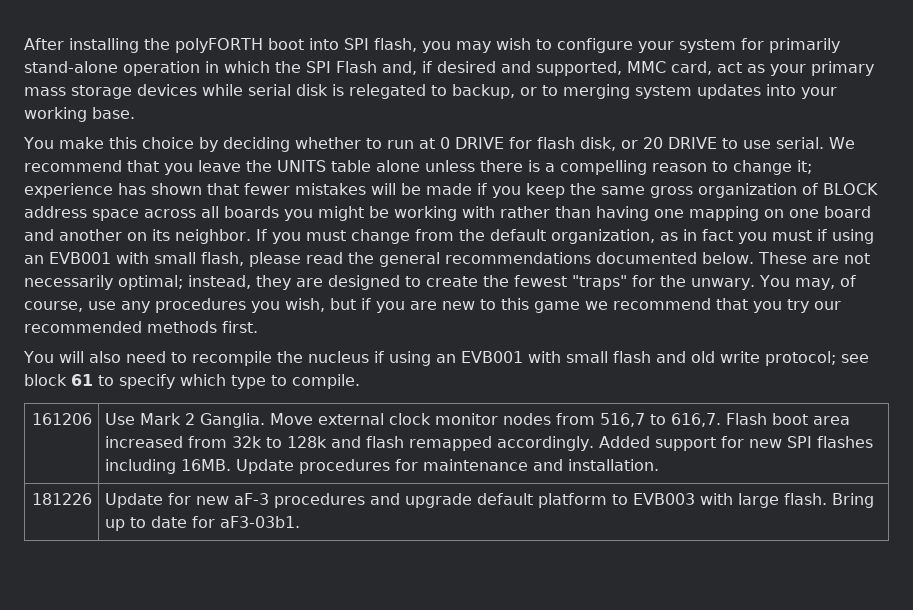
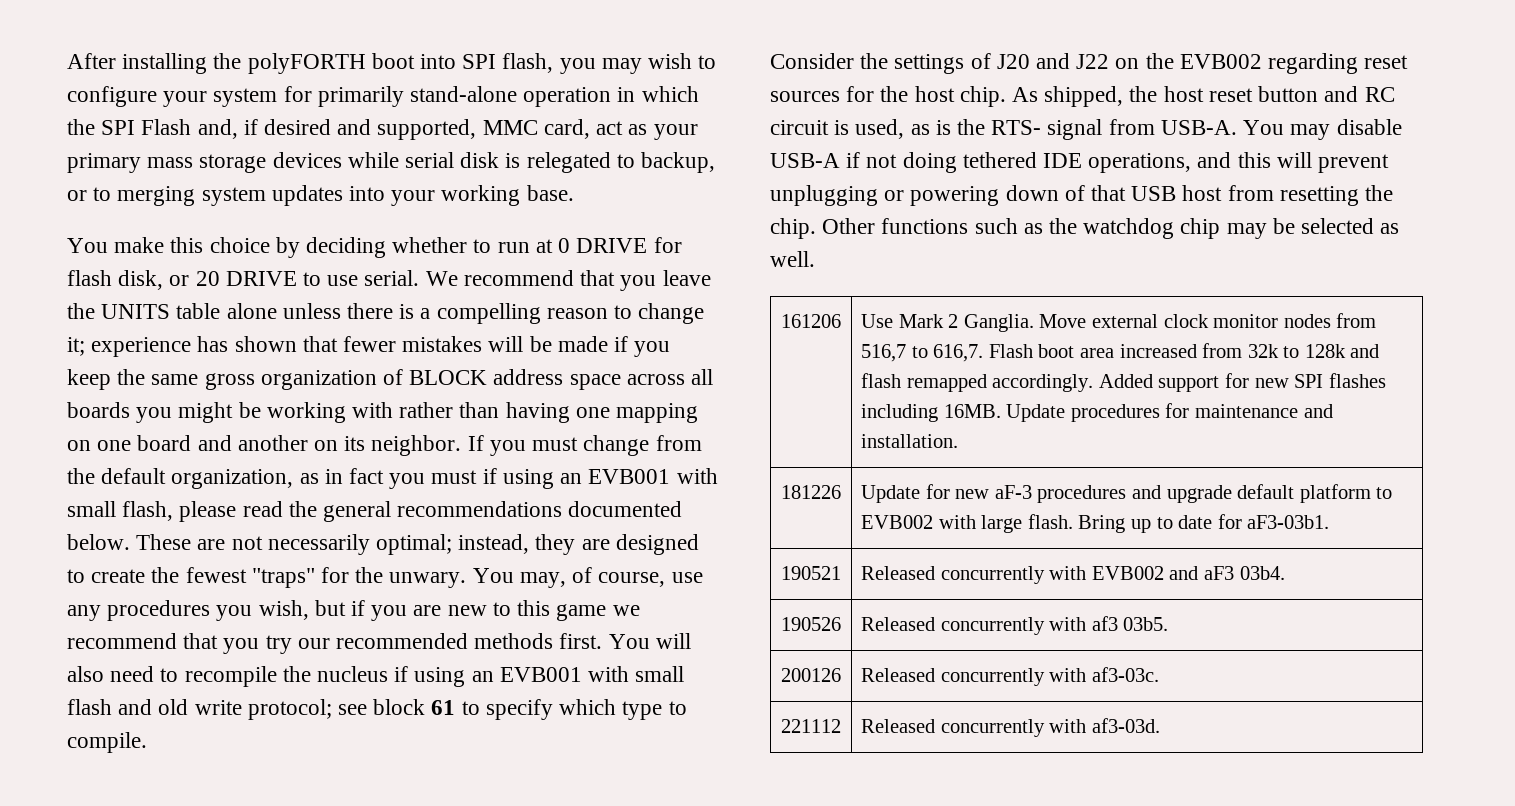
(258, 327) // -> (603, 641) none
(360, 381) none -> [770,53,1409,74] [770,86,1395,107] [770,119,1402,140] [770,152,1390,173] [770,185,1394,206] [770,218,1400,239] [770,251,815,267] // Consider the settings of J20 and J22 on the EVB002 regarding reset sources for the host chip. As shipped, the host reset button and RC circuit is used, as is the RTS- signal from USB-A. You may disable USB-A if not doing tethered IDE operations, and this will prevent unplugging or powering down of that USB host from resetting the chip. Other functions such as the watchdog chip may be selected as well.
[632,493,695,505] EVB003 -> [861,515,934,529] EVB002
(300, 522) none -> [781,566,841,580] [861,566,1285,584] [781,617,841,631] [861,616,1169,635] [781,668,841,682] [861,667,1159,686] [781,719,841,733] [861,718,1160,737] // 190521 | Released concurrently with EVB002 and aF3 03b4. // 190526 | Released concurrently with af3 03b5. // 200126 | Released concurrently with af3-03c. // 221112 | Released concurrently with af3-03d.

